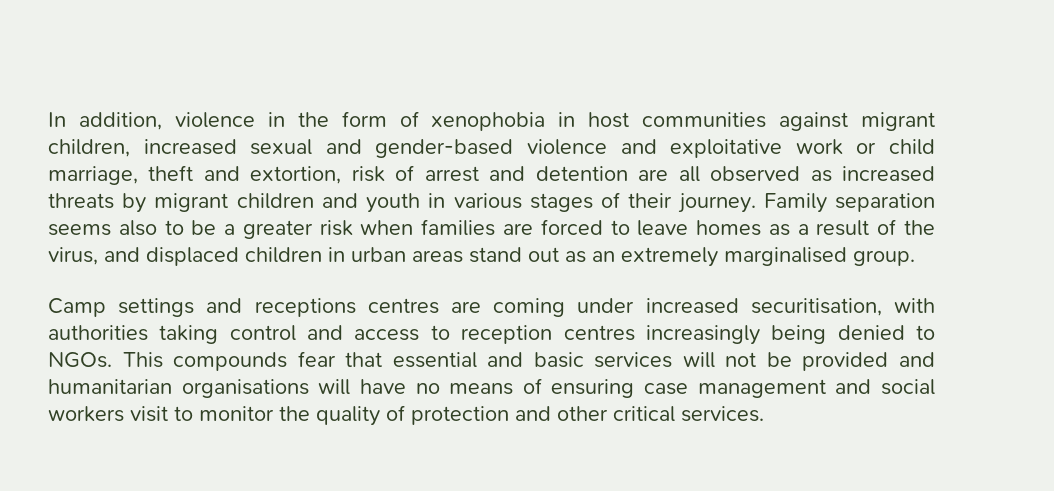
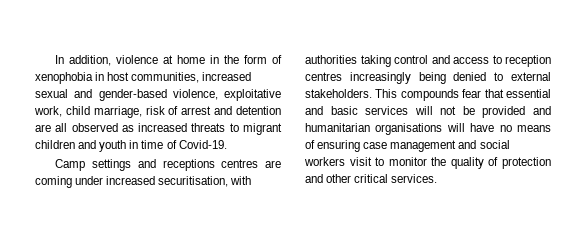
(255, 120) none -> [163,55,206,64] at home
[642,112,935,131] [48,139,936,158] [48,165,342,185] communities against migrant children, increased sexual and gender-based violence and exploitative work or child marriage, theft and extortion, -> [131,72,252,83] [35,89,281,101] [34,106,142,118] communities, increased sexual and gender-based violence, exploitative work, child marriage,
[122,193,147,213] by -> [229,123,239,132] to
[453,192,936,213] [48,219,936,239] [48,247,915,267] various stages of their journey. Family separation seems also to be a greater risk when families are forced to leave homes as a result of the virus, and displaced children in urban areas stand out as an extremely marginalised group. -> [141,140,227,149] time of Covid-19.
[48,352,112,368] NGOs. -> [511,72,551,81] [305,89,372,98] external stakeholders.

